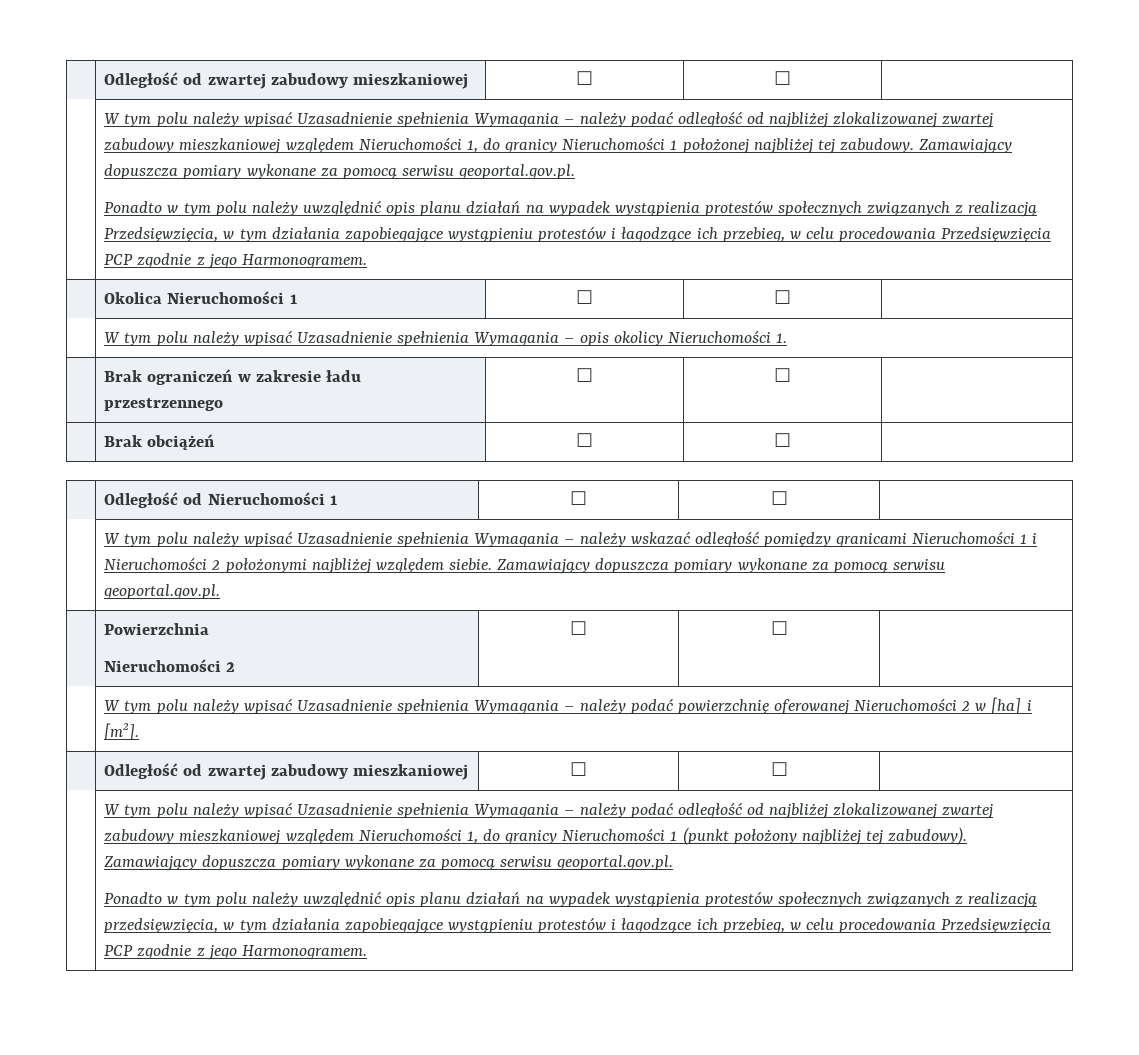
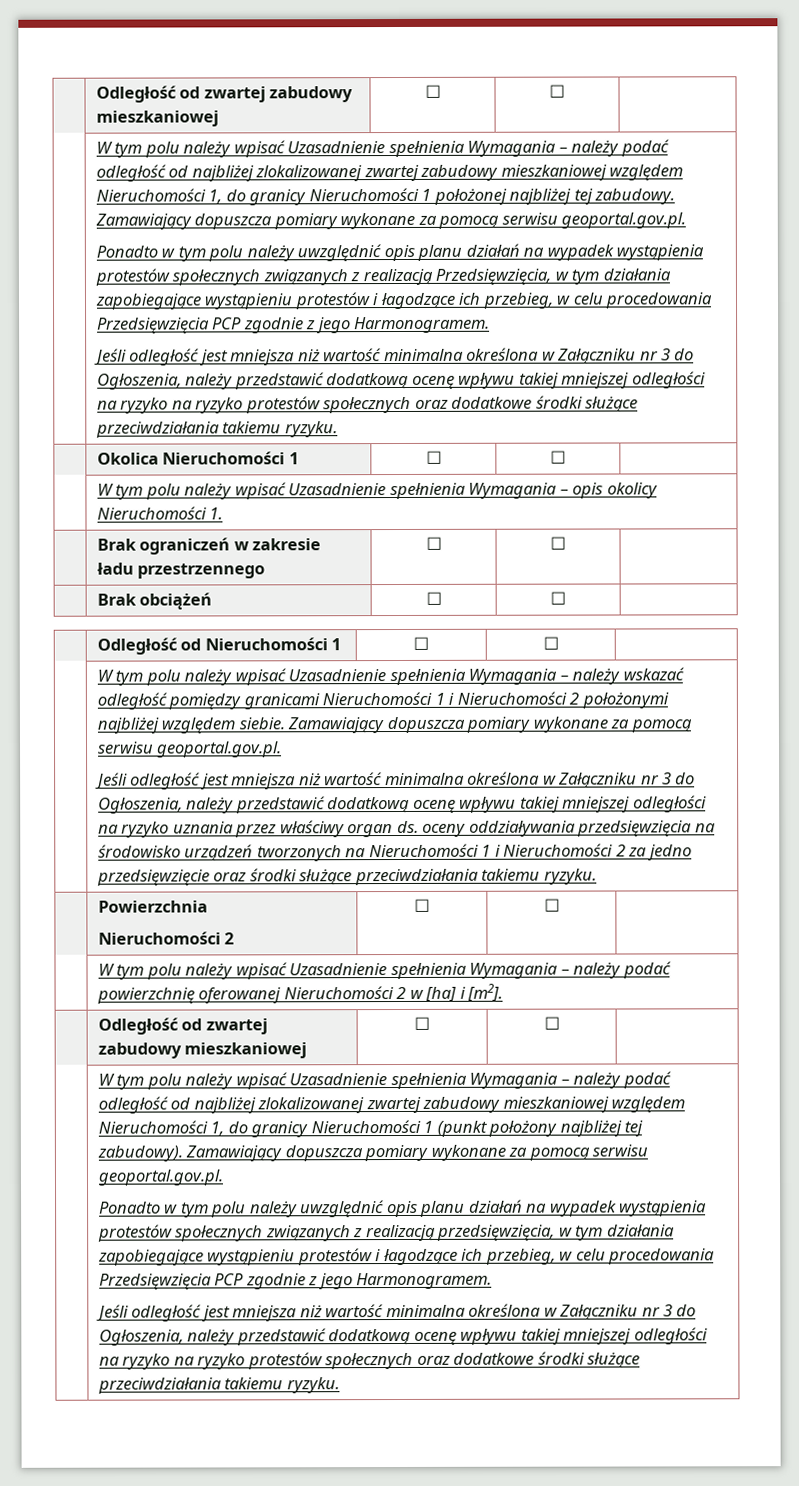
(367, 261) none -> [93,347,695,366] [96,371,706,390] [96,395,639,414] [95,421,338,438] // Jeśli odległość jest mniejsza niż wartość minimalna określona w Załączniku nr 3 do Ogłoszenia, należy przedstawić dodatkową ocenę wpływu takiej mniejszej odległości na ryzyko na ryzyko protestów społecznych oraz dodatkowe środki służące przeciwdziałania takiemu ryzyku.
(221, 591) none -> [94,771,696,790] [97,795,707,814] [97,820,716,838] [97,843,692,862] [96,868,597,886] // Jeśli odległość jest mniejsza niż wartość minimalna określona w Załączniku nr 3 do Ogłoszenia, należy przedstawić dodatkową ocenę wpływu takiej mniejszej odległości na ryzyko uznania przez właściwy organ ds. oceny oddziaływania przedsięwzięcia na środowisko urządzeń tworzonych na Nieruchomości 1 i Nieruchomości 2 za jedno przedsięwzięcie oraz środki służące przeciwdziałania takiemu ryzyku.
(367, 952) none -> [95,1303,697,1322] [98,1327,708,1346] [98,1351,641,1370] [97,1377,340,1394] // Jeśli odległość jest mniejsza niż wartość minimalna określona w Załączniku nr 3 do Ogłoszenia, należy przedstawić dodatkową ocenę wpływu takiej mniejszej odległości na ryzyko na ryzyko protestów społecznych oraz dodatkowe środki służące przeciwdziałania takiemu ryzyku.

